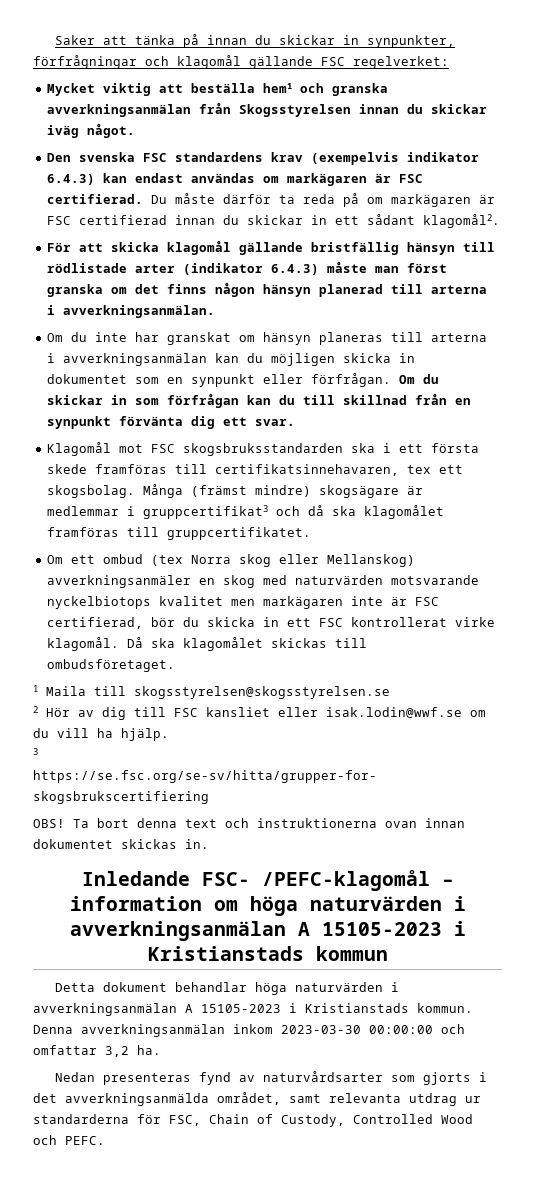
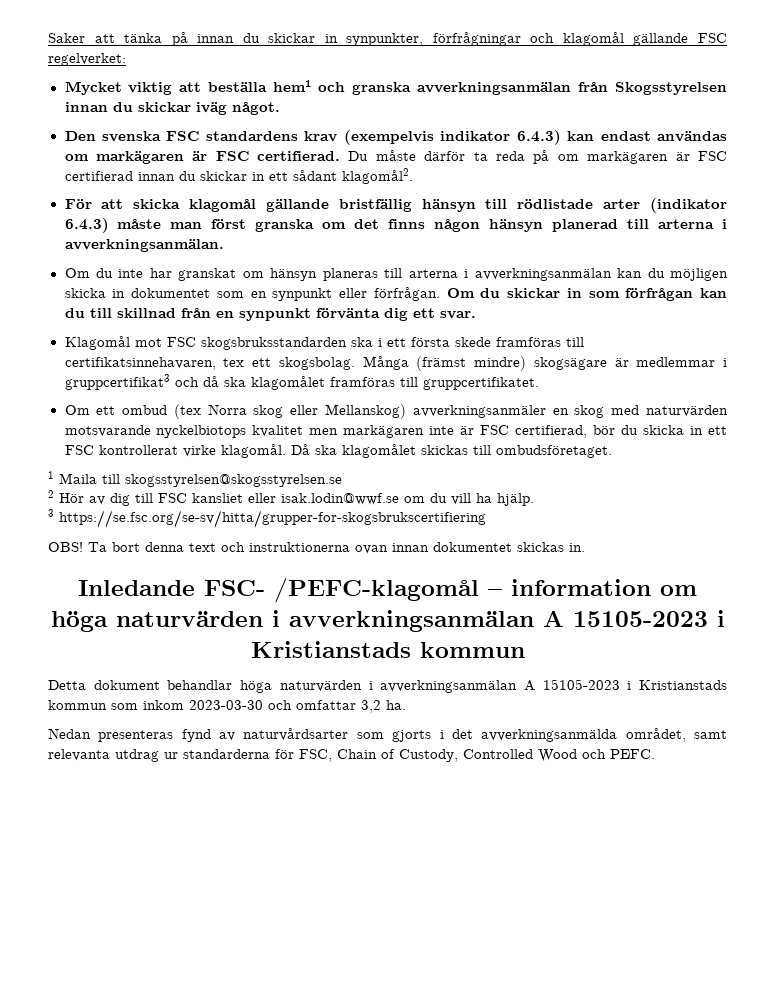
[417,1003,473,1013] [33,1024,225,1037] kommun. Denna avverkningsanmälan -> [48,700,138,710] kommun som
[369,1025,433,1034] 00:00:00 -> (263, 705) none

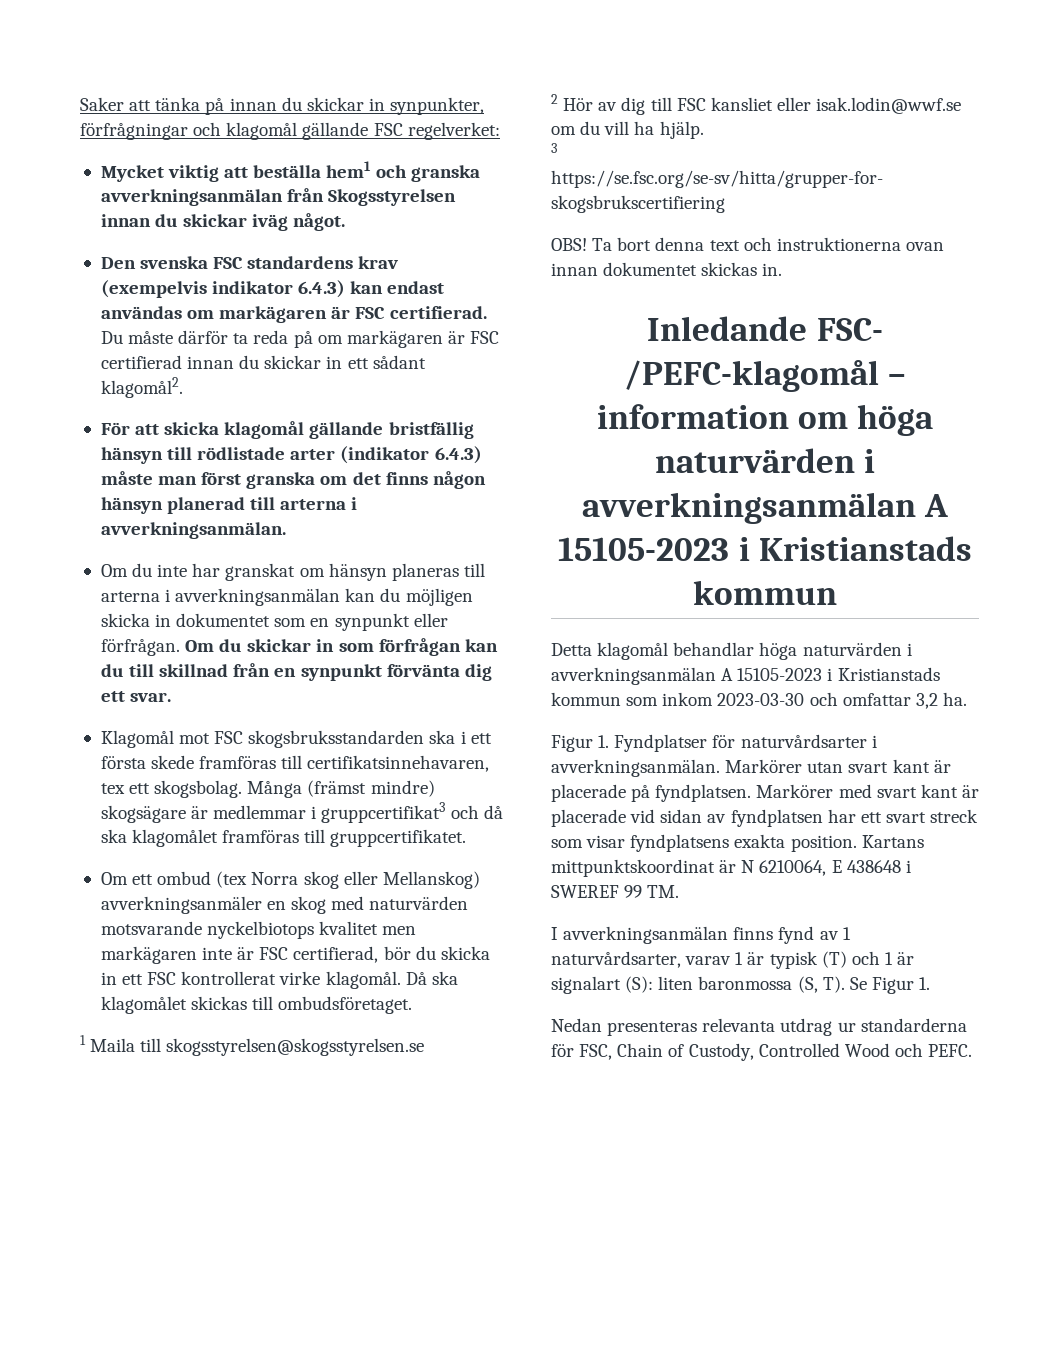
[93,680,160,690] dokument -> [597,642,669,660] klagomål
[48,728,728,742] Nedan presenteras fynd av naturvårdsarter som gjorts i det avverkningsanmälda området, samt -> [551,734,877,752] [551,759,951,777] [551,784,979,802] [551,809,979,827] [551,834,924,852] [551,859,911,877] [551,885,680,898] [551,926,851,944] [551,951,915,969] [551,976,931,994] [551,1018,698,1036] Figur 1. Fyndplatser för naturvårdsarter i avverkningsanmälan. Markörer utan svart kant är placerade på fyndplatsen. Markörer med svart kant är placerade vid sidan av fyndplatsen har ett svart streck som visar fyndplatsens exakta position. Kartans mittpunktskoordinat är N 6210064, E 438648 i SWEREF 99 TM. // I avverkningsanmälan finns fynd av 1 naturvårdsarter, varav 1 är typisk (T) och 1 är signalart (S): liten baronmossa (S, T). Se Figur 1. // Nedan presenteras

